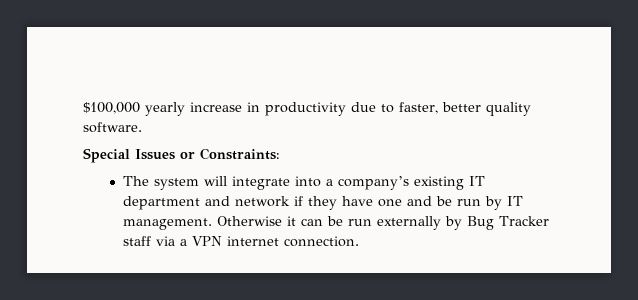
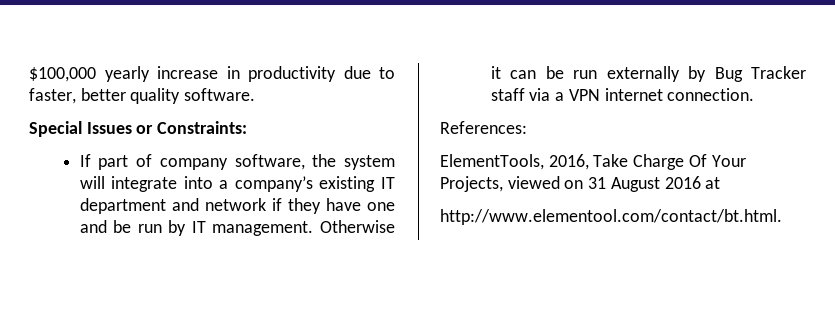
[122,176,149,186] The -> [79,154,337,170] If part of company software, the
(359, 241) none -> [440,121,527,134] [440,154,746,170] [440,176,721,192] [440,209,782,225] // References: // ElementTools, 2016, Take Charge Of Your Projects, viewed on 31 August 2016 at // http://www.elementool.com/contact/bt.html.

